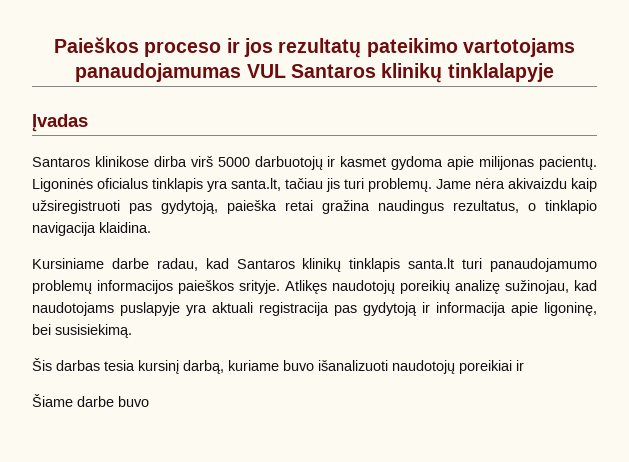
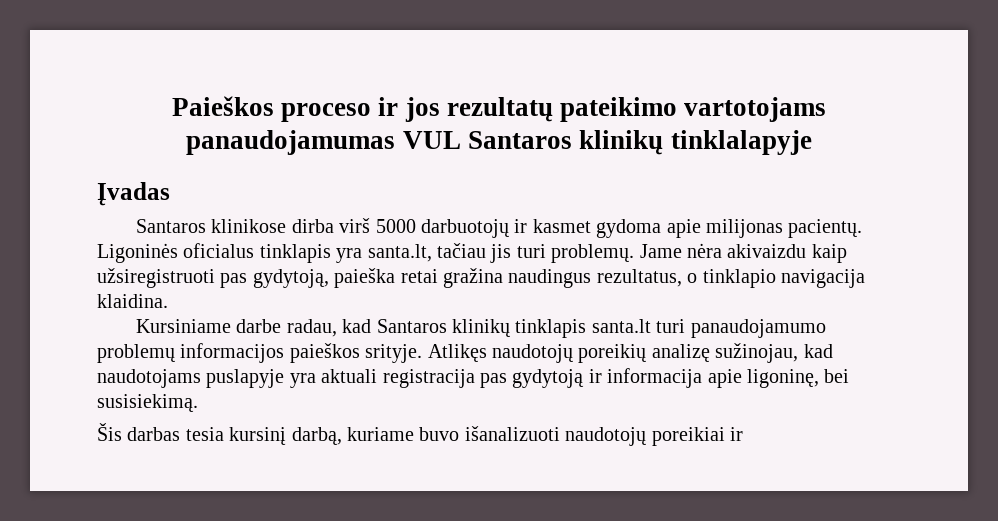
[32,394,149,407] // Šiame darbe buvo -> (743, 434) none

